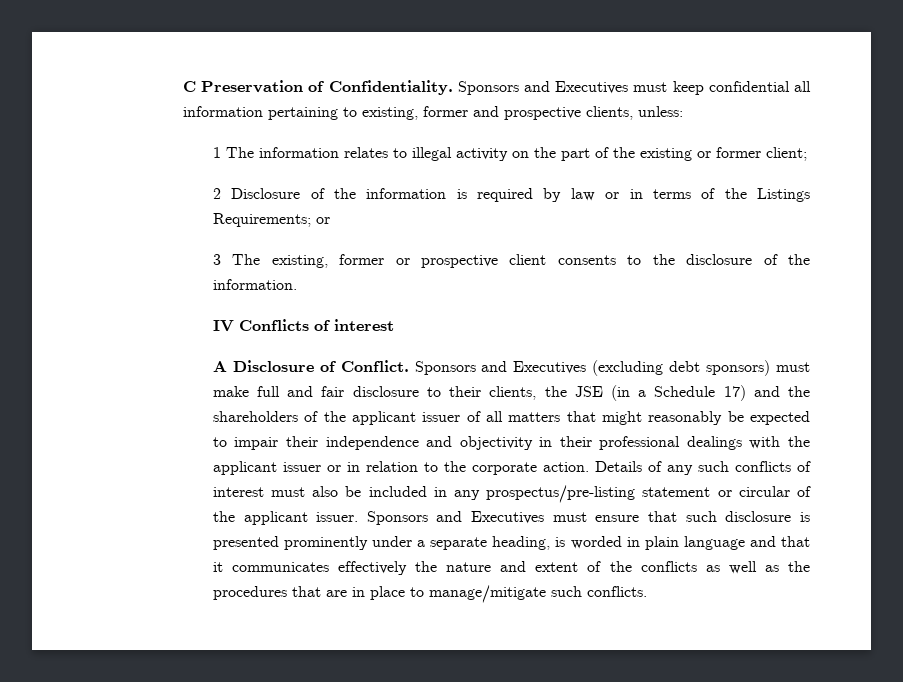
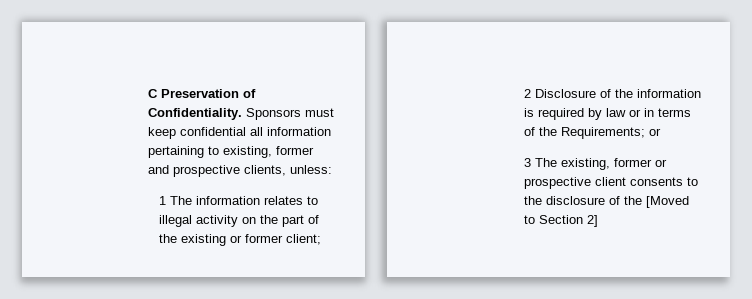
[523,81,629,94] and Executives -> (302, 114) none
[756,188,810,202] Listings -> (558, 131) none
[212,279,297,290] [212,319,394,332] [212,360,810,376] [212,385,810,401] [212,411,810,425] [212,436,810,450] [212,461,811,475] [212,485,812,503] [212,511,810,525] [212,536,810,550] [212,561,810,575] [212,585,647,603] information. // IV Conflicts of interest // A Disclosure of Conflict. Sponsors and Executives (excluding debt sponsors) must make full and fair disclosure to their clients, the JSE (in a Schedule 17) and the shareholders of the applicant issuer of all matters that might reasonably be expected to impair their independence and objectivity in their professional dealings with the applicant issuer or in relation to the corporate action. Details of any such conflicts of interest must also be included in any prospectus/pre-listing statement or circular of the applicant issuer. Sponsors and Executives must ensure that such disclosure is presented prominently under a separate heading, is worded in plain language and that it communicates effectively the nature and extent of the conflicts as well as the procedures that are in place to manage/mitigate such conflicts. -> [646,196,690,208] [524,215,599,227] [Moved to Section 2]

